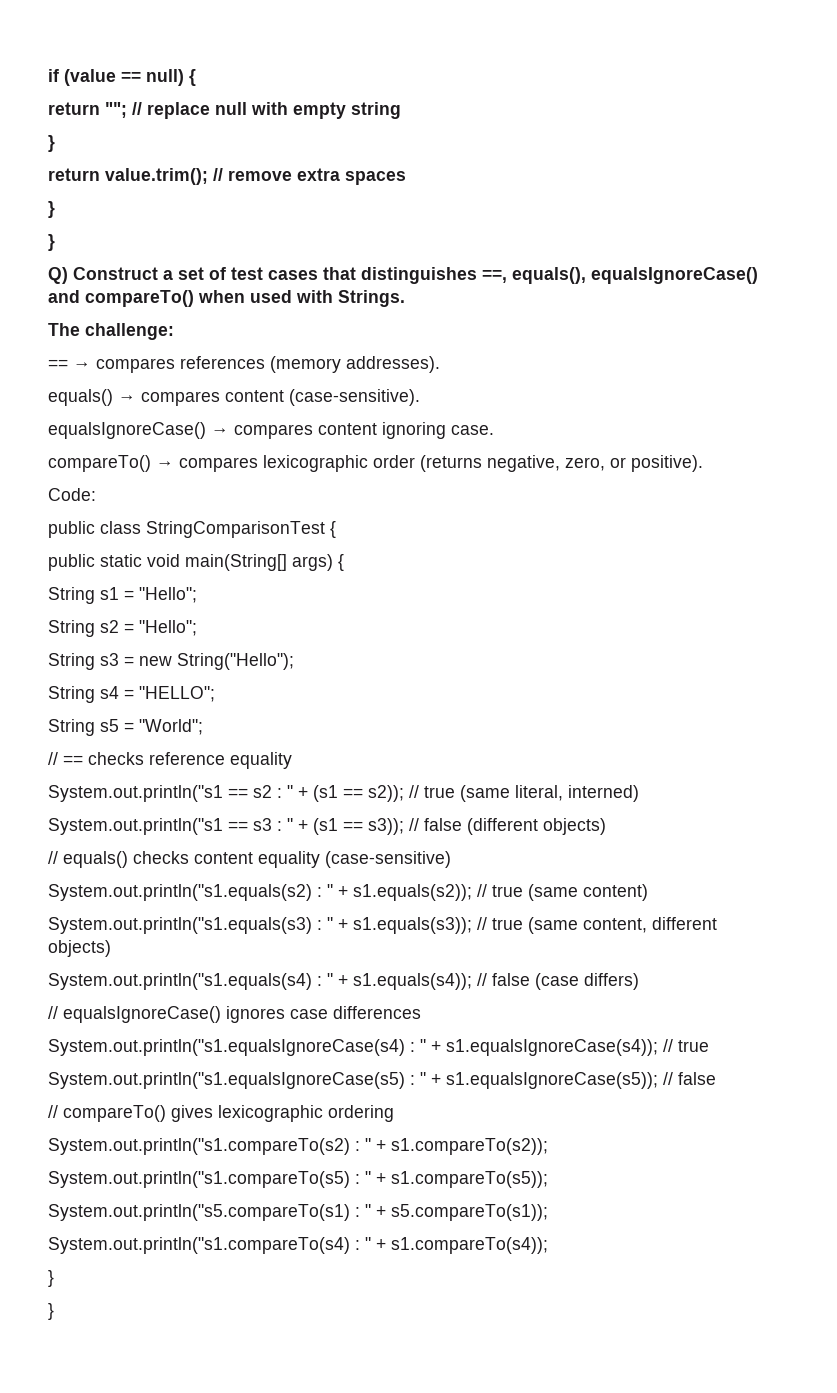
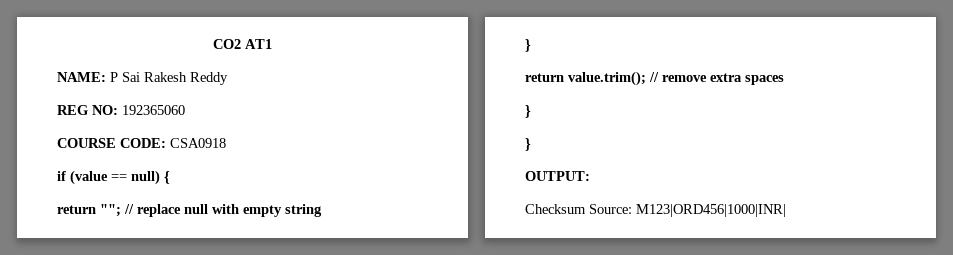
(48, 75) none -> [213,39,272,49] [57,72,228,85] [57,105,185,115] [57,138,226,148] CO2 AT1 // NAME: P Sai Rakesh Reddy // REG NO: 192365060 // COURSE CODE: CSA0918 //
[48,267,758,284] [48,290,405,307] [48,323,174,340] [48,356,440,373] [48,389,420,406] [48,422,494,439] [48,455,703,472] [48,488,96,501] [48,521,336,538] [48,554,344,571] [48,587,197,604] [48,620,197,637] [48,653,294,670] [48,686,215,703] [48,719,203,736] [48,752,292,769] [48,785,639,802] [48,818,606,835] [48,851,451,868] [48,884,648,901] [48,917,717,934] [48,940,111,957] [48,973,639,990] [48,1006,421,1023] [48,1039,709,1056] [48,1072,716,1089] [48,1105,394,1122] [48,1138,548,1155] [48,1171,548,1188] [48,1204,548,1221] [48,1237,548,1254] [48,1270,54,1287] [48,1303,54,1320] Q) Construct a set of test cases that distinguishes ==, equals(), equalsIgnoreCase() and compareTo() when used with Strings. // The challenge: // == → compares references (memory addresses). // equals() → compares content (case-sensitive). // equalsIgnoreCase() → compares content ignoring case. // compareTo() → compares lexicographic order (returns negative, zero, or positive). // Code: // public class StringComparisonTest { // public static void main(String[] args) { // String s1 = "Hello"; // String s2 = "Hello"; // String s3 = new String("Hello"); // String s4 = "HELLO"; // String s5 = "World"; // // == checks reference equality // System.out.println("s1 == s2 : " + (s1 == s2)); // true (same literal, interned) // System.out.println("s1 == s3 : " + (s1 == s3)); // false (different objects) // // equals() checks content equality (case-sensitive) // System.out.println("s1.equals(s2) : " + s1.equals(s2)); // true (same content) // System.out.println("s1.equals(s3) : " + s1.equals(s3)); // true (same content, different objects) // System.out.println("s1.equals(s4) : " + s1.equals(s4)); // false (case differs) // // equalsIgnoreCase() ignores case differences // System.out.println("s1.equalsIgnoreCase(s4) : " + s1.equalsIgnoreCase(s4)); // true // System.out.println("s1.equalsIgnoreCase(s5) : " + s1.equalsIgnoreCase(s5)); // false // // compareTo() gives lexicographic ordering // System.out.println("s1.compareTo(s2) : " + s1.compareTo(s2)); // System.out.println("s1.compareTo(s5) : " + s1.compareTo(s5)); // System.out.println("s5.compareTo(s1) : " + s5.compareTo(s1)); // System.out.println("s1.compareTo(s4) : " + s1.compareTo(s4)); // } // } -> [525,171,590,181] [525,204,786,217] OUTPUT: // Checksum Source: M123|ORD456|1000|INR|

